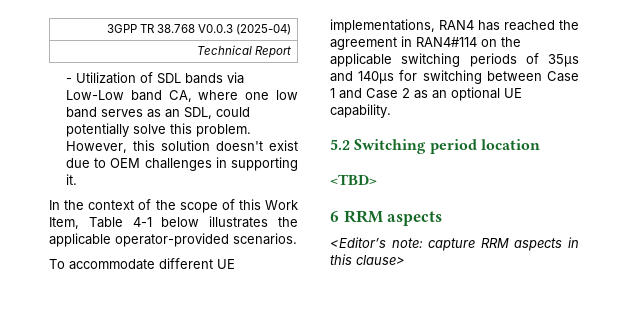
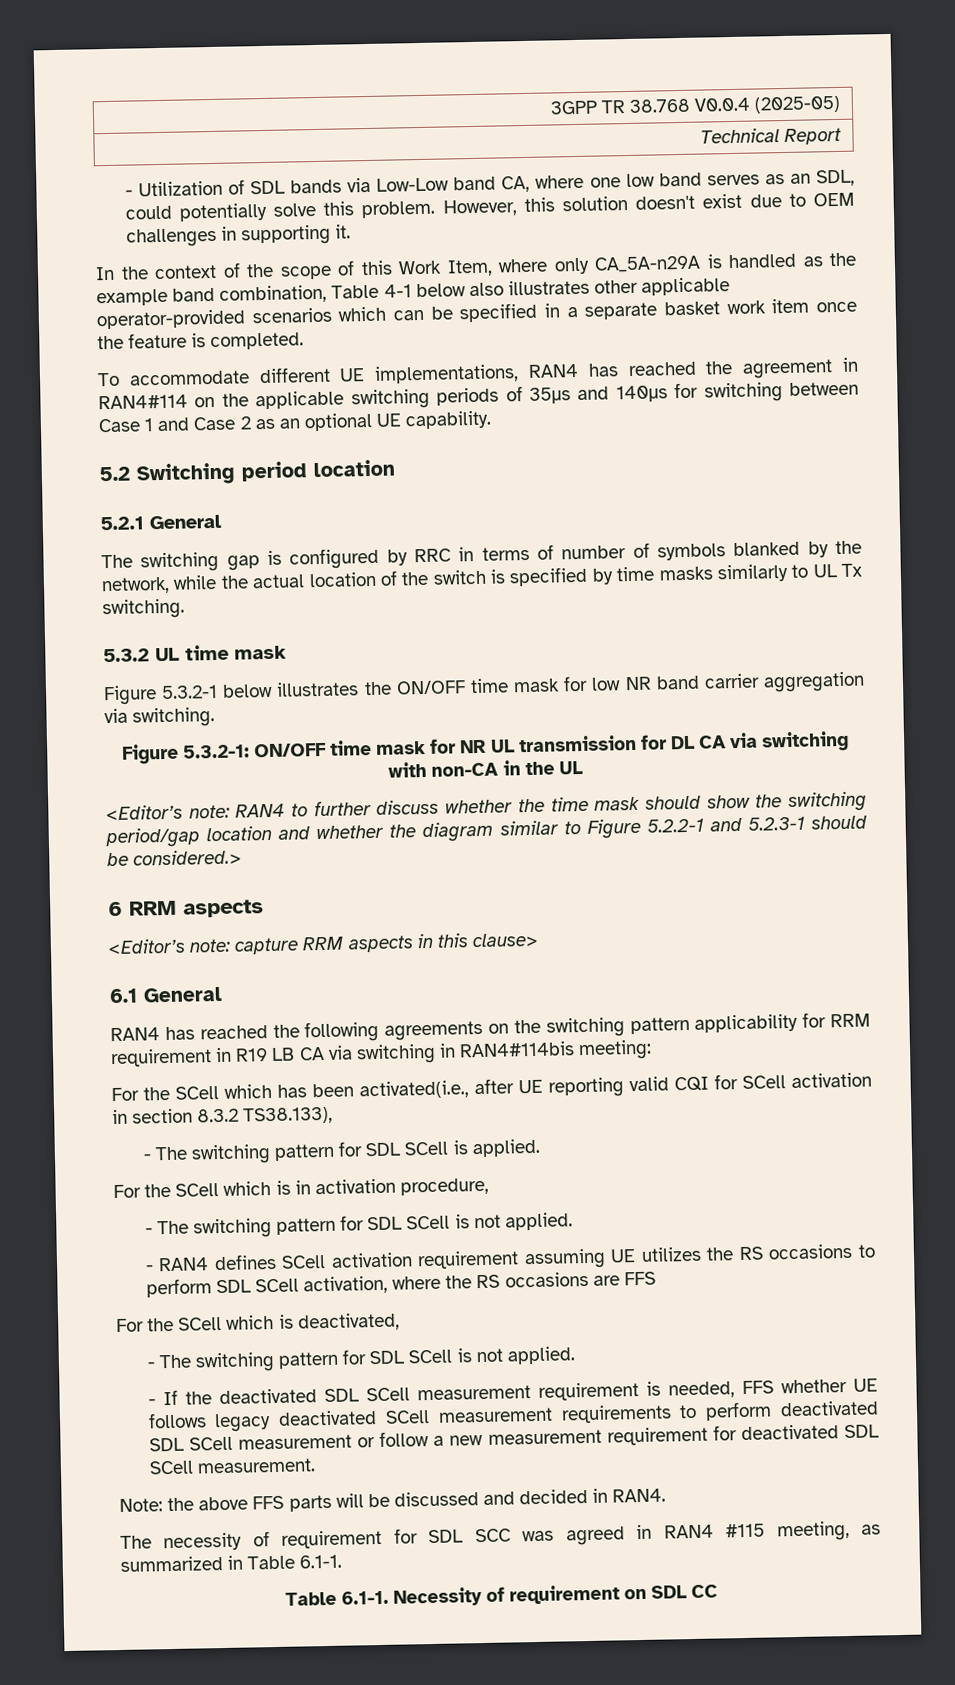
[197,24,292,35] V0.0.3 (2025-04) -> [693,95,842,114] V0.0.4 (2025-05)
[88,216,298,228] [49,233,297,247] Table 4-1 below illustrates the applicable operator-provided scenarios. -> [498,252,856,275] [96,277,731,307] [96,298,857,330] [97,332,305,351] where only CA_5A-n29A is handled as the example band combination, Table 4-1 below also illustrates other applicable operator-provided scenarios which can be specified in a separate basket work item once the feature is completed.
[330,174,377,185] <TBD> -> [100,514,222,531] [101,540,863,573] [101,563,862,595] [102,598,185,620] [103,644,287,663] [103,671,865,706] [104,707,216,728] [121,730,850,765] [388,760,583,778] [106,791,867,821] [105,815,867,849] [107,849,243,867] 5.2.1 General // The switching gap is configured by RRC in terms of number of symbols blanked by the network, while the actual location of the switch is specified by time masks similarly to UL Tx switching. // 5.3.2 UL time mask // Figure 5.3.2-1 below illustrates the ON/OFF time mask for low NR band carrier aggregation via switching. // Figure 5.3.2-1: ON/OFF time mask for NR UL transmission for DL CA via switching with non-CA in the UL // <Editor’s note: RAN4 to further discuss whether the time mask should show the switching period/gap location and whether the diagram similar to Figure 5.2.2-1 and 5.2.3-1 should be considered.>
(405, 260) none -> [109,986,222,1004] [110,1012,872,1043] [110,1039,653,1068] [111,1072,872,1102] [112,1106,334,1125] [142,1138,541,1165] [113,1177,489,1199] [144,1212,573,1239] [145,1243,876,1272] [145,1271,656,1298] [116,1312,400,1333] [146,1346,576,1373] [147,1378,878,1406] [147,1400,880,1433] [148,1424,880,1452] [148,1458,316,1475] [119,1488,667,1512] [120,1520,881,1552] [120,1554,343,1572] [284,1584,719,1607] // 6.1 General // RAN4 has reached the following agreements on the switching pattern applicability for RRM requirement in R19 LB CA via switching in RAN4#114bis meeting: // For the SCell which has been activated(i.e., after UE reporting valid CQI for SCell activation in section 8.3.2 TS38.133), // - The switching pattern for SDL SCell is applied. // For the SCell which is in activation procedure, // - The switching pattern for SDL SCell is not applied. // - RAN4 defines SCell activation requirement assuming UE utilizes the RS occasions to perform SDL SCell activation, where the RS occasions are FFS // For the SCell which is deactivated, // - The switching pattern for SDL SCell is not applied. // - If the deactivated SDL SCell measurement requirement is needed, FFS whether UE follows legacy deactivated SCell measurement requirements to perform deactivated SDL SCell measurement or follow a new measurement requirement for deactivated SDL SCell measurement. // Note: the above FFS parts will be discussed and decided in RAN4. // The necessity of requirement for SDL SCC was agreed in RAN4 #115 meeting, as summarized in Table 6.1-1. // Table 6.1-1. Necessity of requirement on SDL CC

